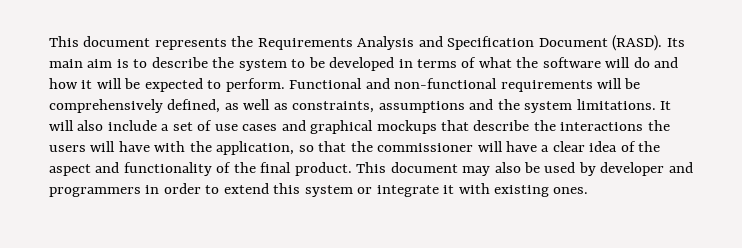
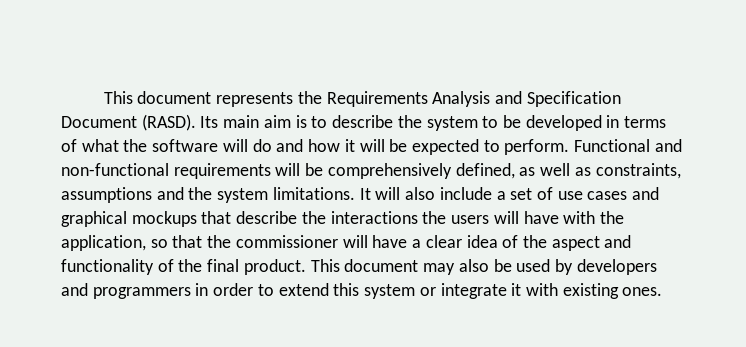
[600,162,665,176] developer -> [576,259,657,275] developers

